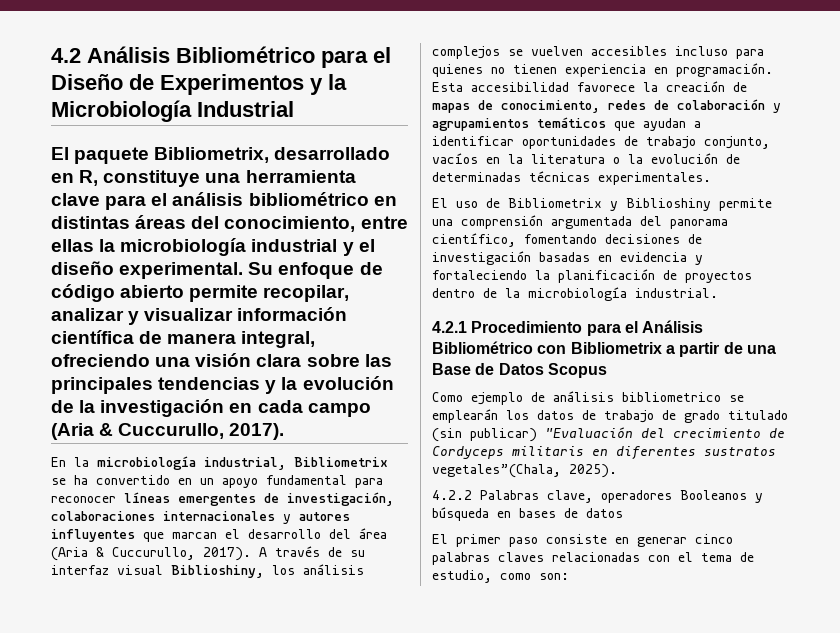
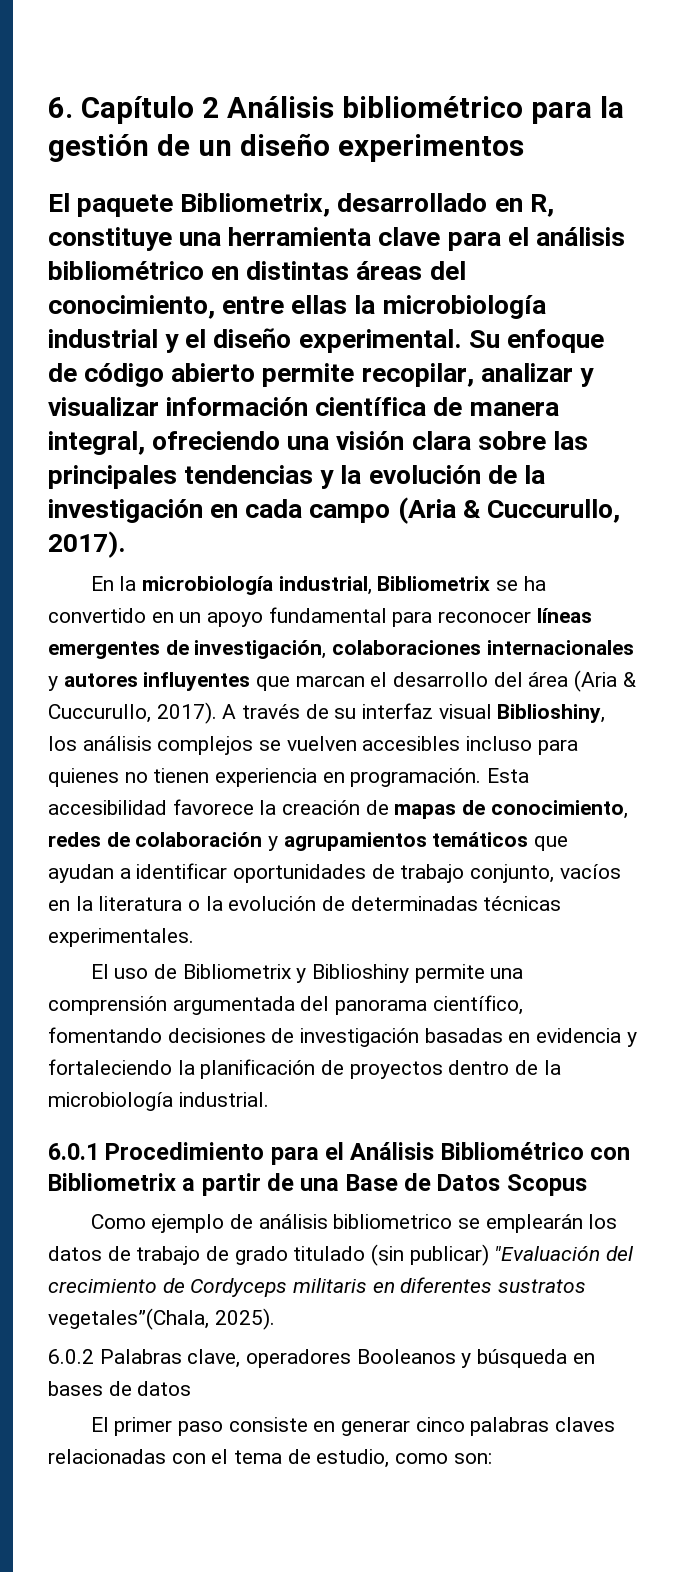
[51,46,391,68] [51,74,347,95] [51,100,294,122] 4.2 Análisis Bibliométrico para el Diseño de Experimentos y la Microbiología Industrial -> [48,96,624,124] [48,133,524,162] 6. Capítulo 2 Análisis bibliométrico para la gestión de un diseño experimentos
[432,321,467,333] 4.2.1 -> [48,1143,99,1160] 6.0.1
[432,490,472,500] 4.2.2 -> [48,1349,94,1364] 6.0.2

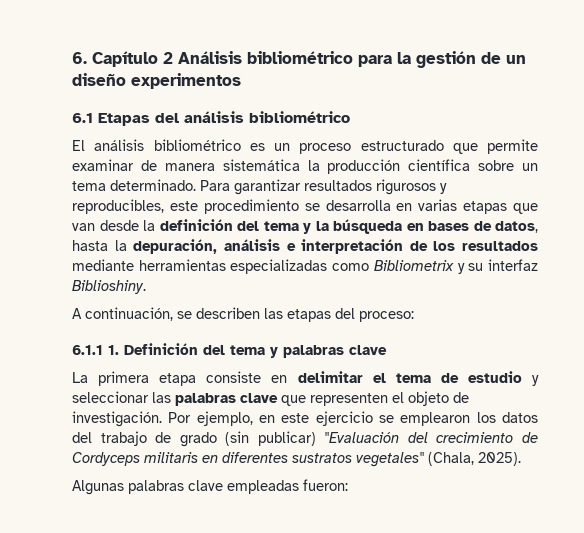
[48,193,554,217] [48,227,625,251] [48,261,466,280] [48,295,546,319] [48,328,604,353] [48,363,594,387] [48,397,559,416] [48,431,588,455] [48,465,545,489] [48,497,620,524] [48,531,126,558] [90,576,546,595] [48,607,592,627] [48,640,634,659] [48,670,636,692] [48,702,606,724] [48,736,578,755] [48,768,530,787] [48,799,628,819] [48,832,569,851] [48,863,621,883] [48,896,562,911] [48,928,194,947] [90,964,524,983] [48,995,523,1015] [48,1027,637,1047] [48,1059,561,1079] [48,1092,269,1111] [48,1142,631,1165] [48,1173,587,1196] [90,1214,583,1233] El paquete Bibliometrix, desarrollado en R, constituye una herramienta clave para el análisis bibliométrico en distintas áreas del conocimiento, entre ellas la microbiología industrial y el diseño experimental. Su enfoque de código abierto permite recopilar, analizar y visualizar información científica de manera integral, ofreciendo una visión clara sobre las principales tendencias y la evolución de la investigación en cada campo (Aria & Cuccurullo, 2017). // En la microbiología industrial, Bibliometrix se ha convertido en un apoyo fundamental para reconocer líneas emergentes de investigación, colaboraciones internacionales y autores influyentes que marcan el desarrollo del área (Aria & Cuccurullo, 2017). A través de su interfaz visual Biblioshiny, los análisis complejos se vuelven accesibles incluso para quienes no tienen experiencia en programación. Esta accesibilidad favorece la creación de mapas de conocimiento, redes de colaboración y agrupamientos temáticos que ayudan a identificar oportunidades de trabajo conjunto, vacíos en la literatura o la evolución de determinadas técnicas experimentales. // El uso de Bibliometrix y Biblioshiny permite una comprensión argumentada del panorama científico, fomentando decisiones de investigación basadas en evidencia y fortaleciendo la planificación de proyectos dentro de la microbiología industrial. // 6.0.1 Procedimiento para el Análisis Bibliométrico con Bibliometrix a partir de una Base de Datos Scopus // Como ejemplo de análisis bibliometrico se emplearán -> [72,111,350,126] [72,139,538,154] [72,159,538,174] [72,179,447,195] [72,199,538,214] [72,219,538,234] [72,239,538,254] [72,259,538,274] [72,280,146,294] [72,307,414,322] [72,343,387,358] [72,371,540,386] [72,391,469,406] [72,411,471,427] 6.1 Etapas del análisis bibliométrico // El análisis bibliométrico es un proceso estructurado que permite examinar de manera sistemática la producción científica sobre un tema determinado. Para garantizar resultados rigurosos y reproducibles, este procedimiento se desarrolla en varias etapas que van desde la definición del tema y la búsqueda en bases de datos, hasta la depuración, análisis e interpretación de los resultados mediante herramientas especializadas como Bibliometrix y su interfaz Biblioshiny. // A continuación, se describen las etapas del proceso: // 6.1.1 1. Definición del tema y palabras clave // La primera etapa consiste en delimitar el tema de estudio y seleccionar las palabras clave que representen el objeto de investigación. Por ejemplo, en este ejercicio se emplearon
[107,1246,131,1261] de -> [72,432,92,443] del
[293,1246,366,1261] titulado -> (217, 439) none
[48,1308,209,1330] vegetales”(Chala, -> [356,452,474,467] vegetales" (Chala,
[48,1349,595,1368] [48,1381,192,1396] [90,1417,615,1436] [48,1449,492,1468] 6.0.2 Palabras clave, operadores Booleanos y búsqueda en bases de datos // El primer paso consiste en generar cinco palabras claves relacionadas con el tema de estudio, como son: -> [72,479,348,495] Algunas palabras clave empleadas fueron:

